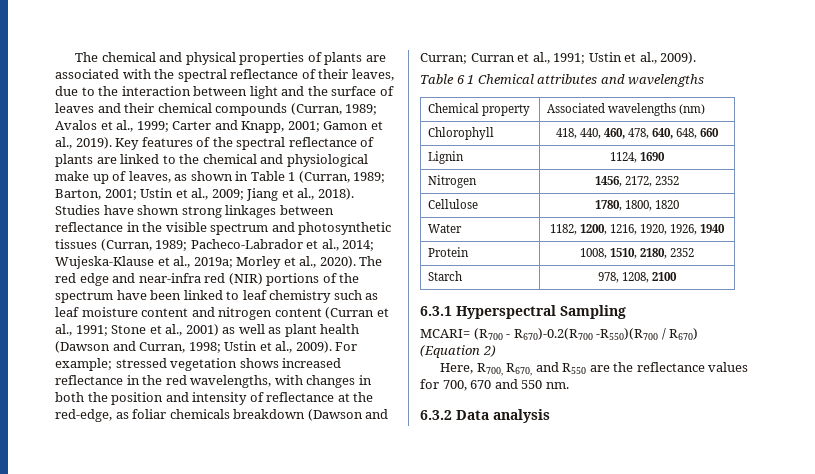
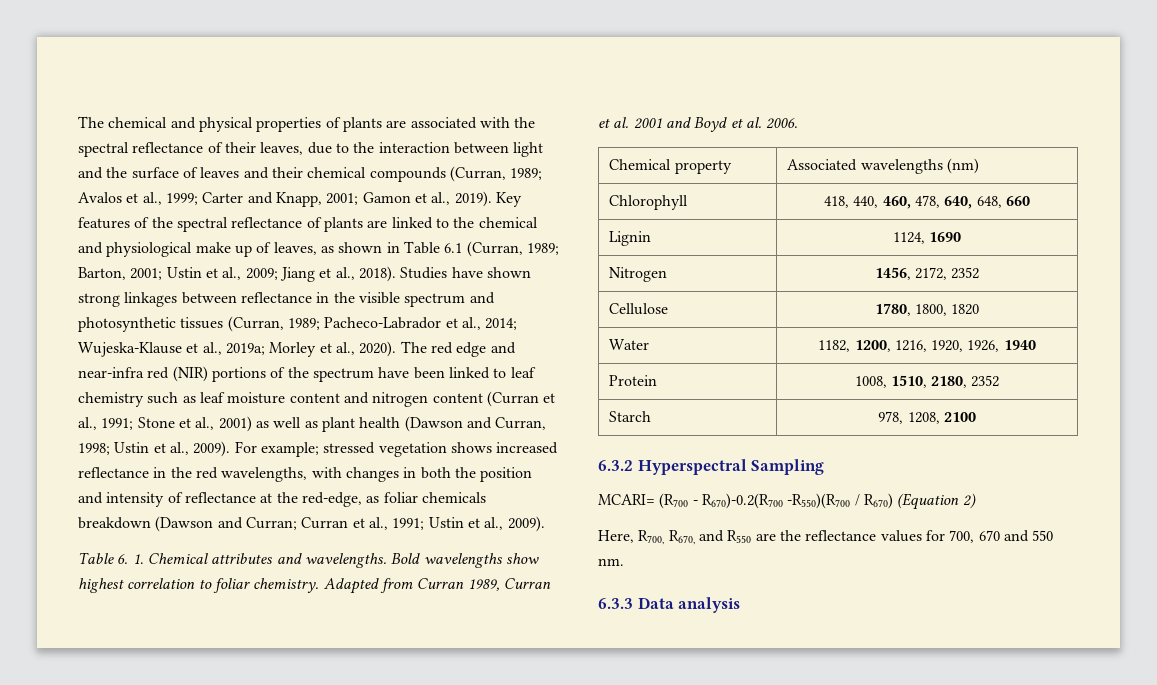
[288,172,296,181] 1 -> [444,243,463,253] 6.1
[456,75,475,84] 6 1 -> [117,554,144,564] 6. 1.
[628,74,705,87] wavelengths -> [304,553,539,568] [78,578,551,594] [598,117,799,132] wavelengths. Bold wavelengths show highest correlation to foliar chemistry. Adapted from Curran 1989, Curran et al. 2001 and Boyd et al. 2006.
[420,306,452,316] 6.3.1 -> [598,460,633,471] 6.3.2
[420,410,452,420] 6.3.2 -> [598,598,633,609] 6.3.3

